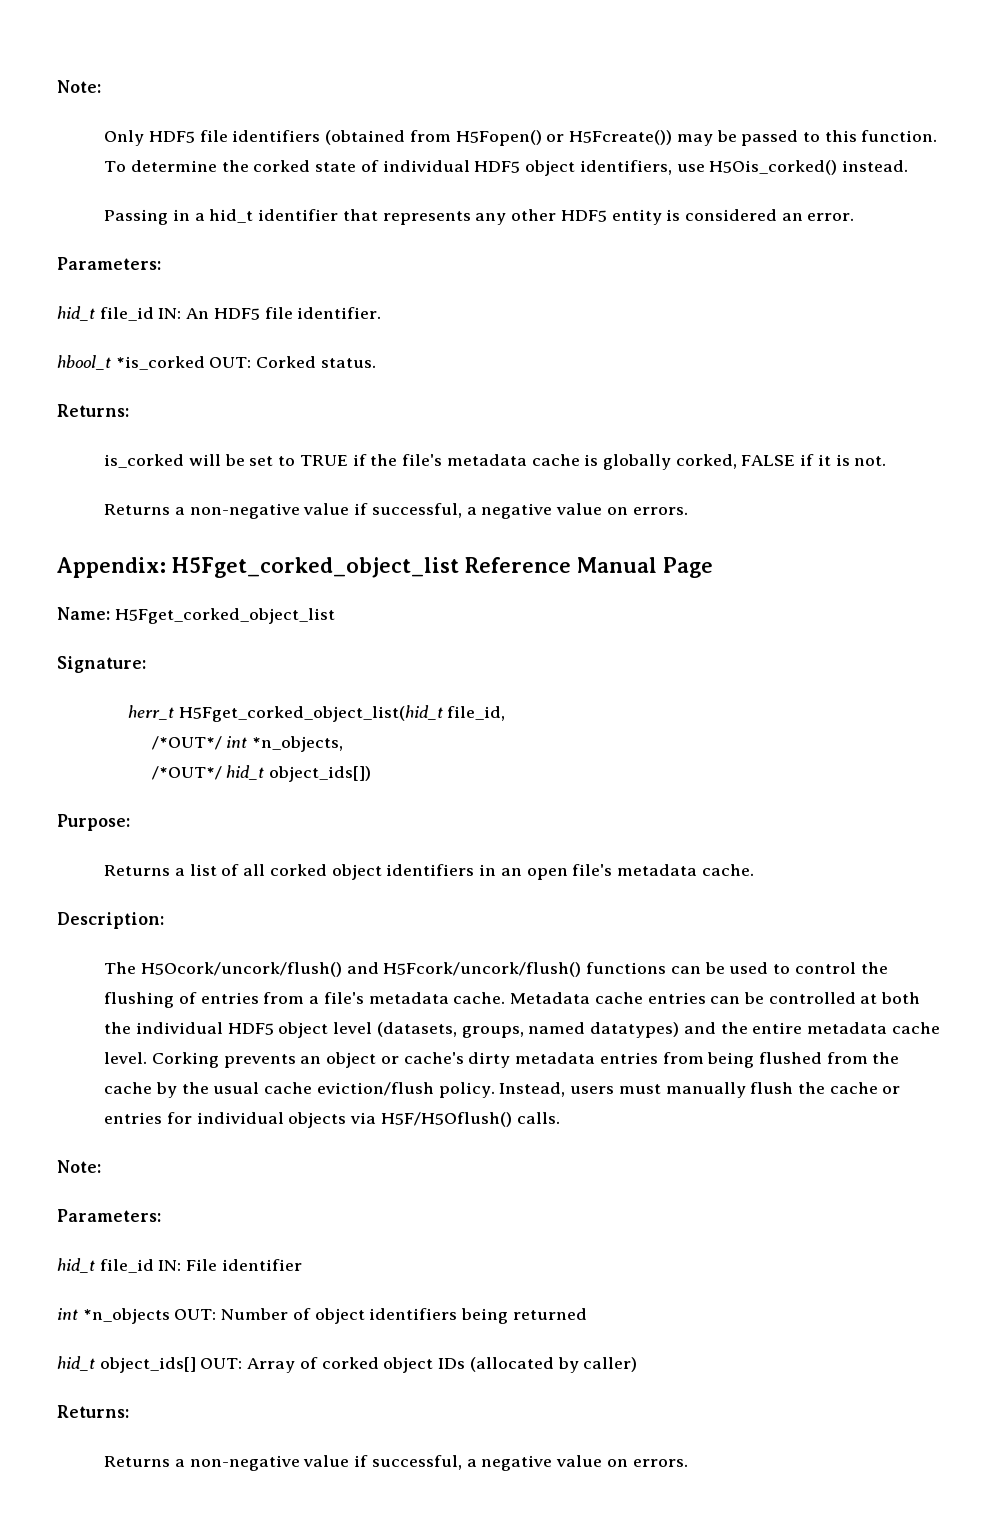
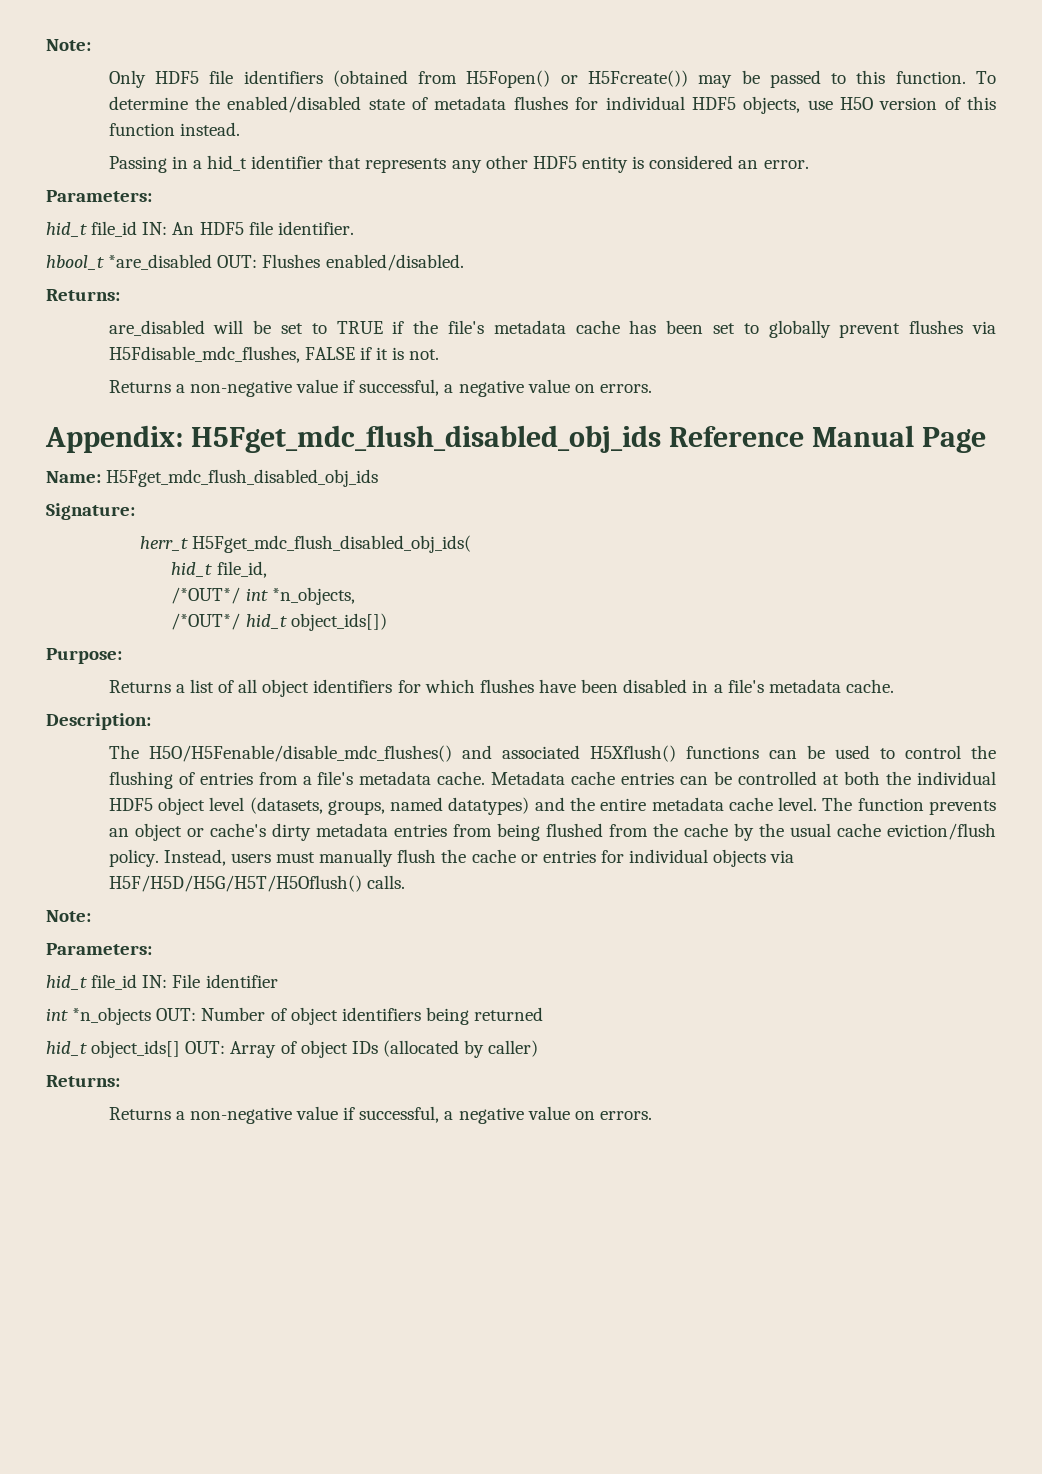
[253,160,311,172] corked -> [227,96,362,113] enabled/disabled
[382,160,838,176] individual HDF5 object identifiers, use H5Ois_corked() -> [434,96,996,114] [108,123,175,136] metadata flushes for individual HDF5 objects, use H5O version of this function
[115,356,376,370] [57,404,129,417] [104,454,185,468] *is_corked OUT: Corked status. // Returns: // is_corked -> [108,254,464,271] [46,289,120,301] [108,320,205,336] *are_disabled OUT: Flushes enabled/disabled. // Returns: // are_disabled
[584,454,737,470] is globally corked, -> [629,320,996,338] [108,346,300,363] has been set to globally prevent flushes via H5Fdisable_mdc_flushes,
[172,557,459,578] H5Fget_corked_object_list -> [190,425,661,453] H5Fget_mdc_flush_disabled_obj_ids
[114,608,335,624] H5Fget_corked_object_list -> [106,469,379,487] H5Fget_mdc_flush_disabled_obj_ids
[178,705,443,722] H5Fget_corked_object_list(hid_t -> [192,535,472,553] [171,562,213,577] H5Fget_mdc_flush_disabled_obj_ids( // hid_t
[269,864,568,880] corked object identifiers in an open -> [262,679,723,697] object identifiers for which flushes have been disabled in a
[141,962,582,977] H5Ocork/uncork/flush() and H5Fcork/uncork/flush() -> [148,745,676,762] H5O/H5Fenable/disable_mdc_flushes() and associated H5Xflush()
[152,1052,220,1068] Corking -> [822,797,924,811] The function
[380,1112,512,1127] H5F/H5Oflush() -> [108,875,362,892] H5F/H5D/H5G/H5T/H5Oflush()
[321,1357,379,1369] corked -> (297, 1047) none

